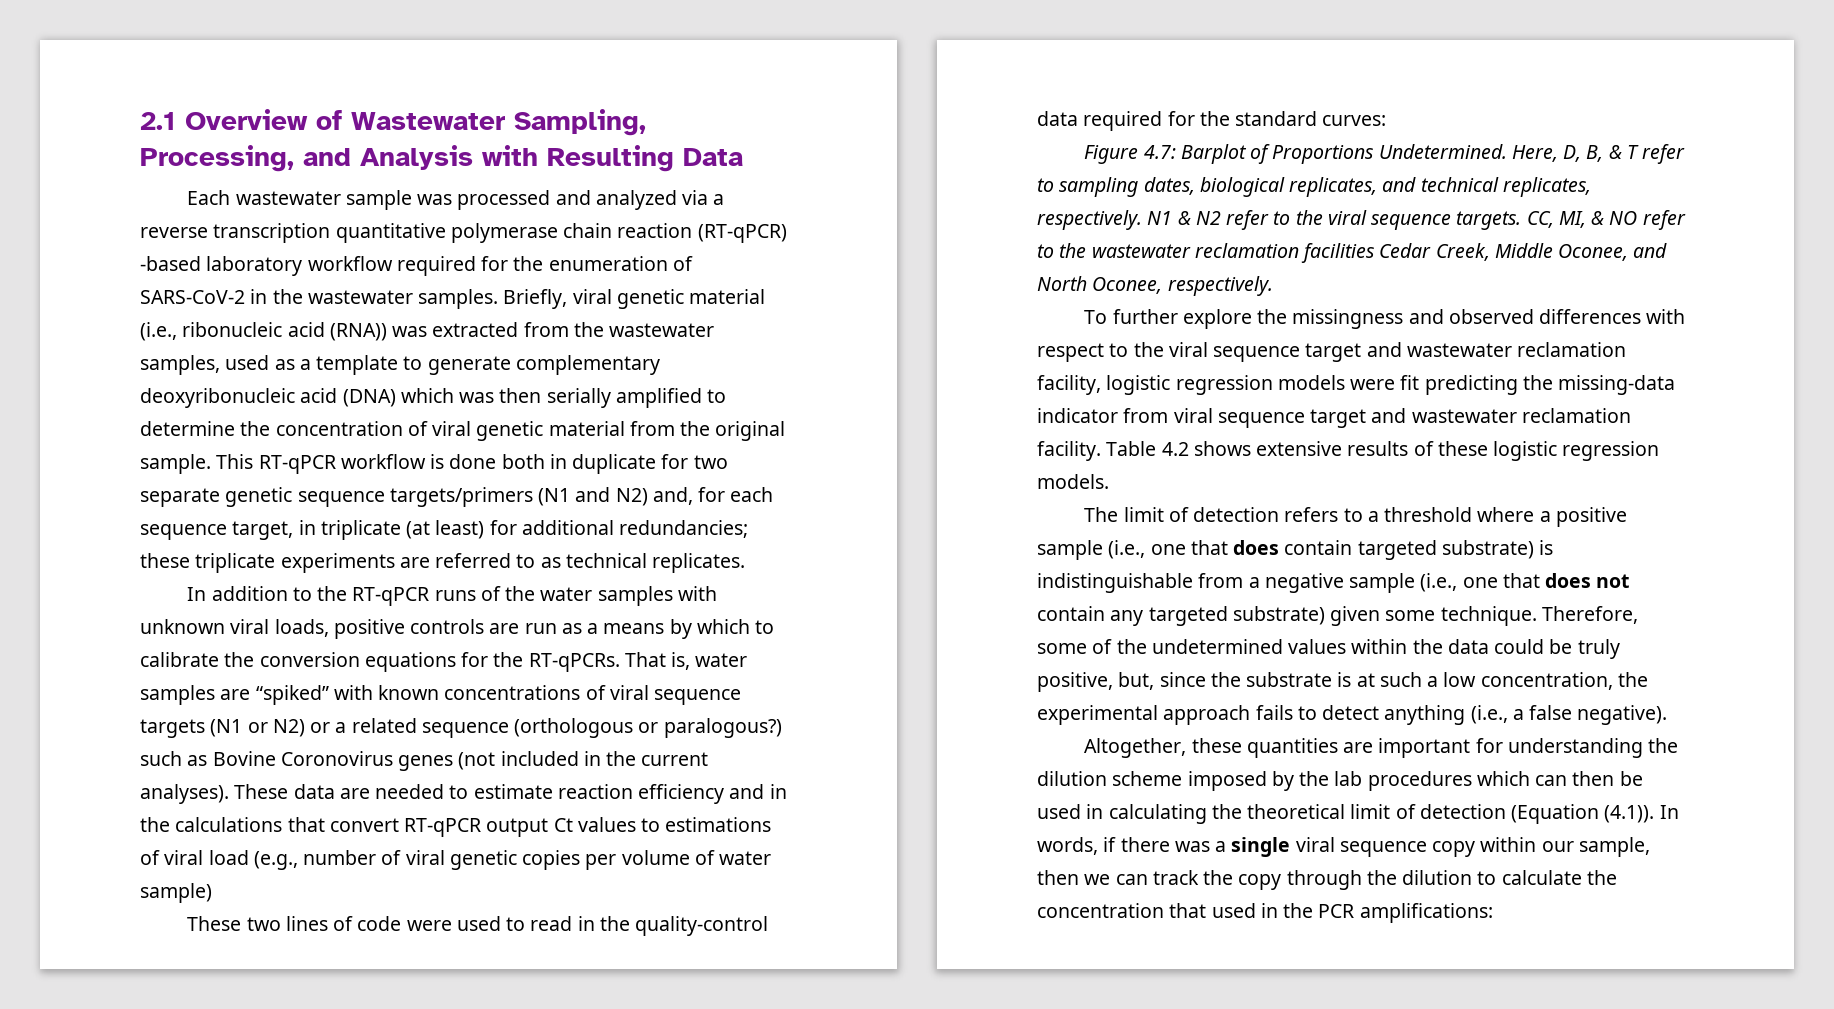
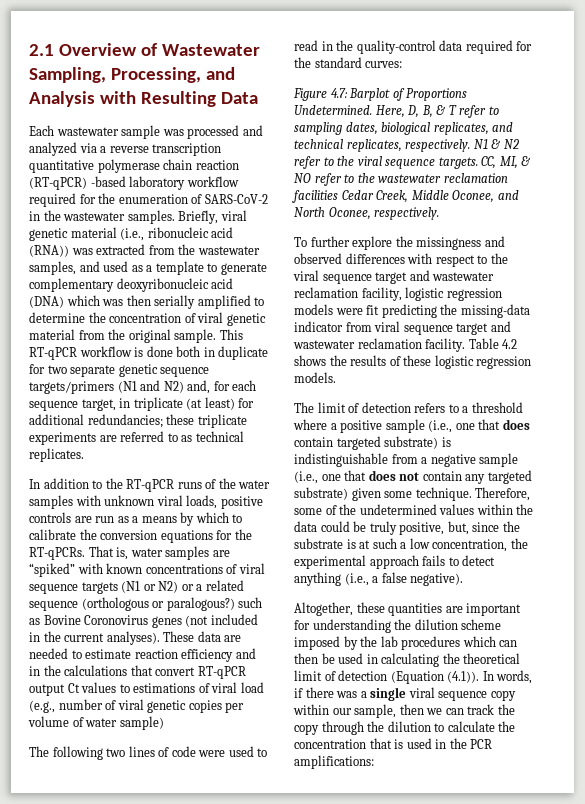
(220, 365) none -> [79,261,100,272] and
[187,916,242,931] These -> [29,746,103,760] The following
[1256,441,1343,456] extensive -> [329,355,347,366] the
(1207, 910) none -> [394,739,404,749] is

